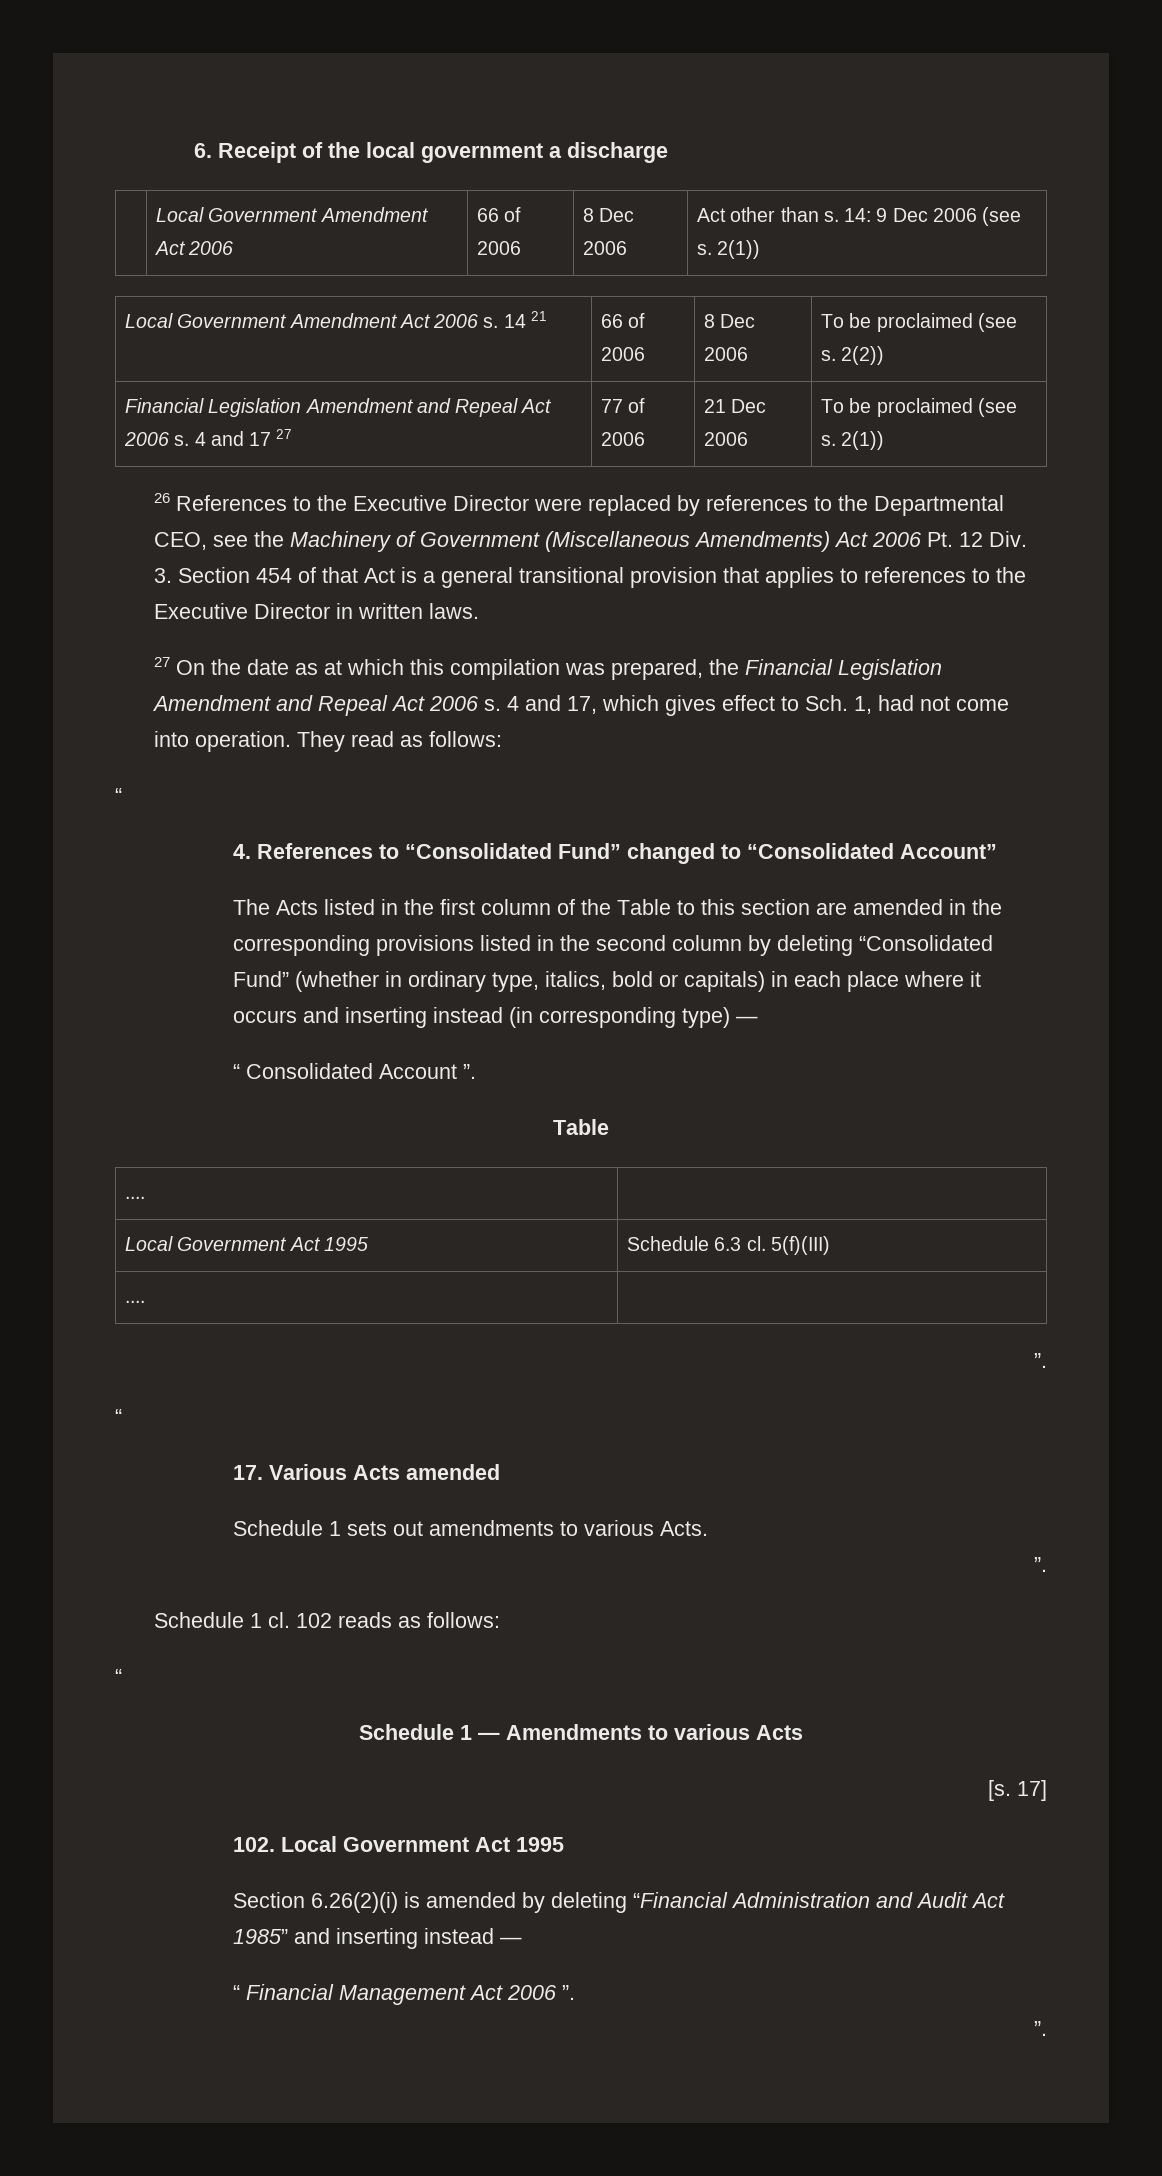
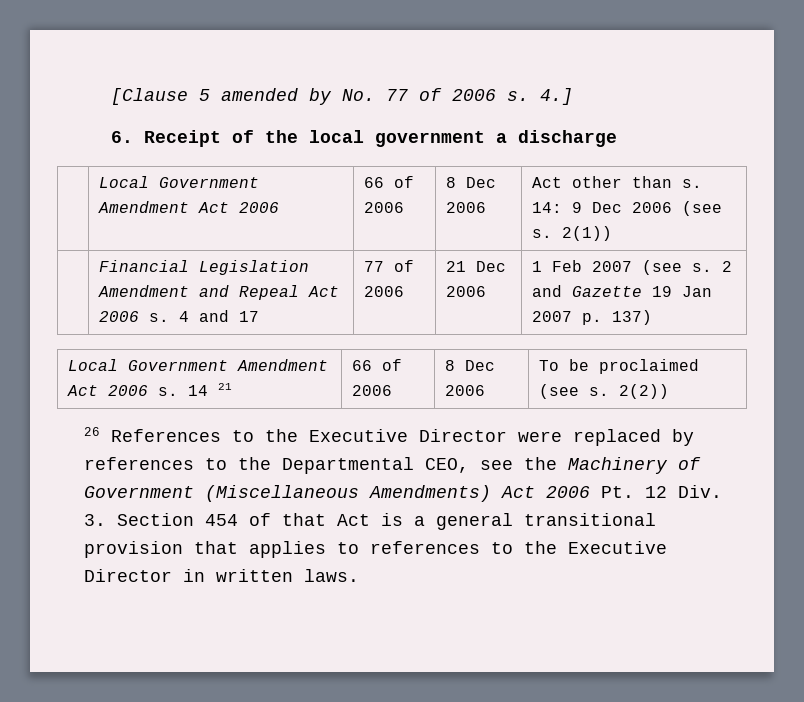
(193, 150) none -> [111,88,574,105] [Clause 5 amended by No. 77 of 2006 s. 4.] //
(761, 249) none -> [99,260,310,275] [98,285,340,300] [99,310,260,322] [364,260,415,272] [364,286,405,297] [446,261,507,272] [446,286,487,297] [532,260,733,275] [532,285,713,297] [532,310,653,325] // | Financial Legislation Amendment and Repeal Act 2006 s. 4 and 17 | 77 of 2006 | 21 Dec 2006 | 1 Feb 2007 (see s. 2 and Gazette 19 Jan 2007 p. 137)
[125,398,553,417] [124,429,293,446] [601,398,646,413] [601,432,646,446] [704,399,767,413] [704,432,749,446] [821,398,1017,417] [821,431,885,450] // Financial Legislation Amendment and Repeal Act 2006 s. 4 and 17 27 | 77 of 2006 | 21 Dec 2006 | To be proclaimed (see s. 2(1)) -> (670, 391) none
[154,657,943,680] [152,695,1010,716] [154,731,503,752] [115,788,122,803] [233,843,998,864] [233,899,1003,915] [233,935,994,956] [233,971,982,992] [233,1007,759,1028] [233,1063,477,1079] [553,1119,609,1135] [125,1196,146,1199] [125,1236,368,1251] [627,1236,830,1255] [125,1300,146,1303] [1034,1353,1047,1368] [115,1409,122,1424] [233,1464,501,1480] [233,1520,709,1536] [1034,1557,1047,1572] [154,1612,501,1628] [115,1669,122,1684] [359,1724,803,1740] [988,1780,1047,1801] [233,1836,565,1852] [233,1892,1006,1913] [233,1928,523,1949] [233,1984,576,2005] [1034,2021,1047,2036] // 27 On the date as at which this compilation was prepared, the Financial Legislation Amendment and Repeal Act 2006 s. 4 and 17, which gives effect to Sch. 1, had not come into operation. They read as follows: // “ // 4. References to “Consolidated Fund” changed to “Consolidated Account” // The Acts listed in the first column of the Table to this section are amended in the corresponding provisions listed in the second column by deleting “Consolidated Fund” (whether in ordinary type, italics, bold or capitals) in each place where it occurs and inserting instead (in corresponding type) — // “ Consolidated Account ”. // Table // .... | // Local Government Act 1995 | Schedule 6.3 cl. 5(f)(III) // .... | // ”. // “ // 17. Various Acts amended // Schedule 1 sets out amendments to various Acts. // ”. // Schedule 1 cl. 102 reads as follows: // “ // Schedule 1 — Amendments to various Acts // [s. 17] // 102. Local Government Act 1995 // Section 6.26(2)(i) is amended by deleting “Financial Administration and Audit Act 1985” and inserting instead — // “ Financial Management Act 2006 ”. // ”. -> (360, 575) none

